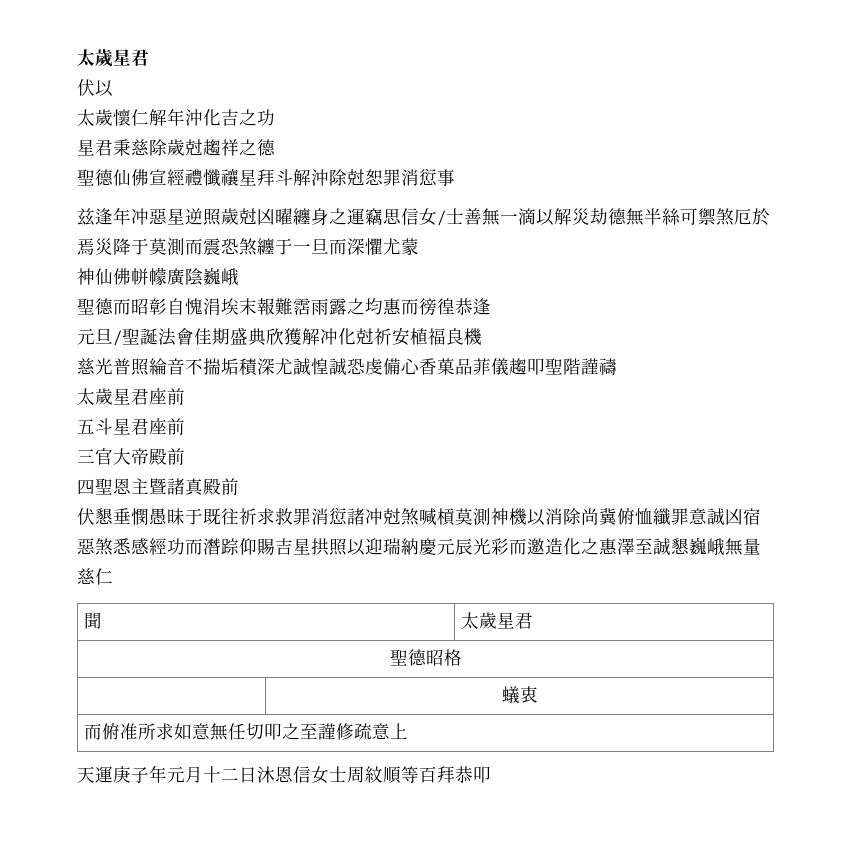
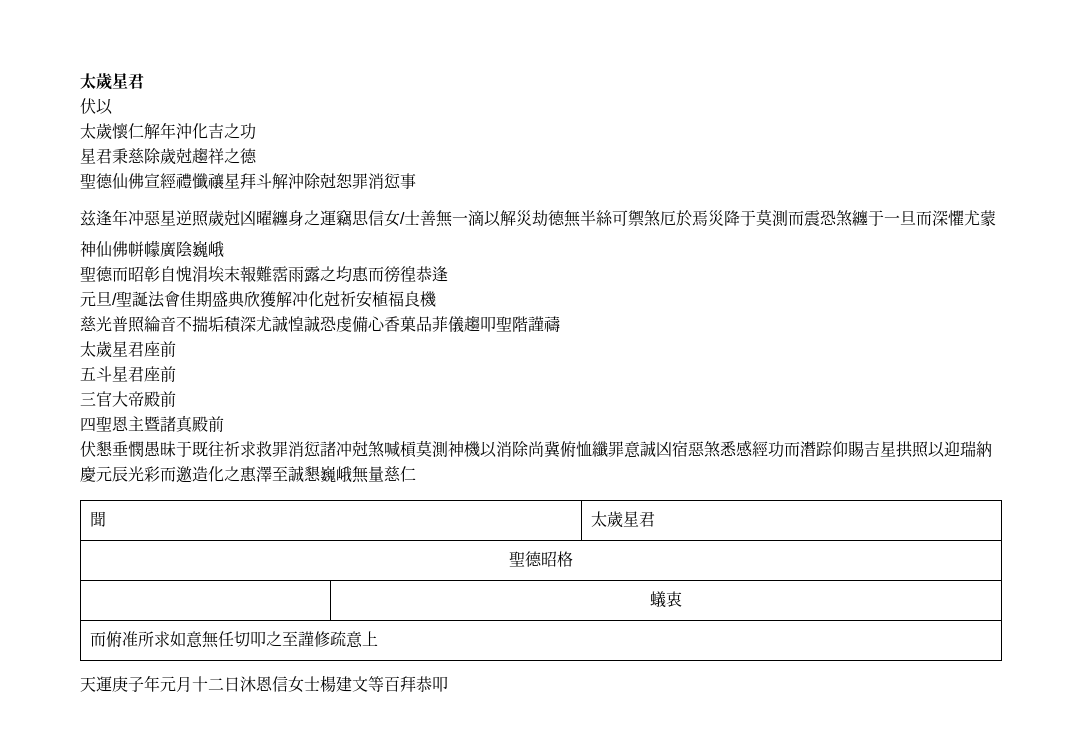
[347,766,401,784] 周紋順 -> [320,675,368,692] 楊建文

